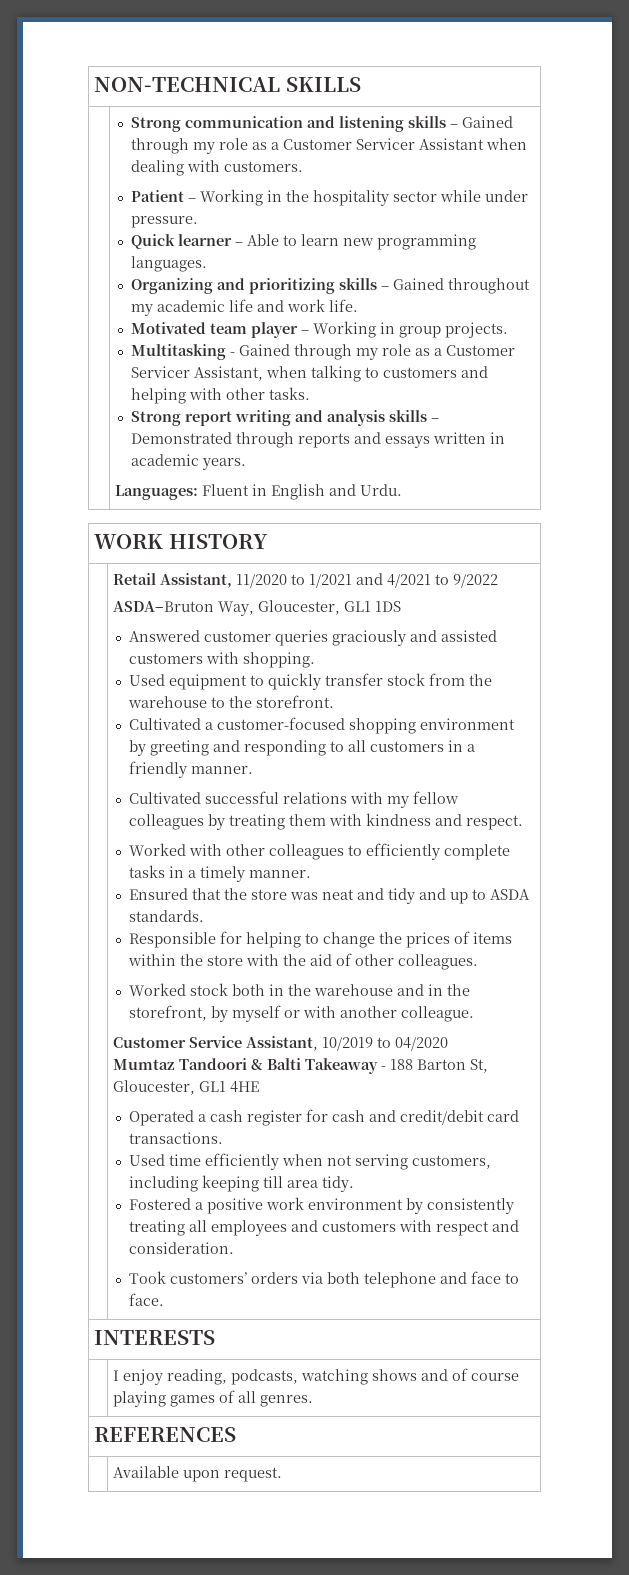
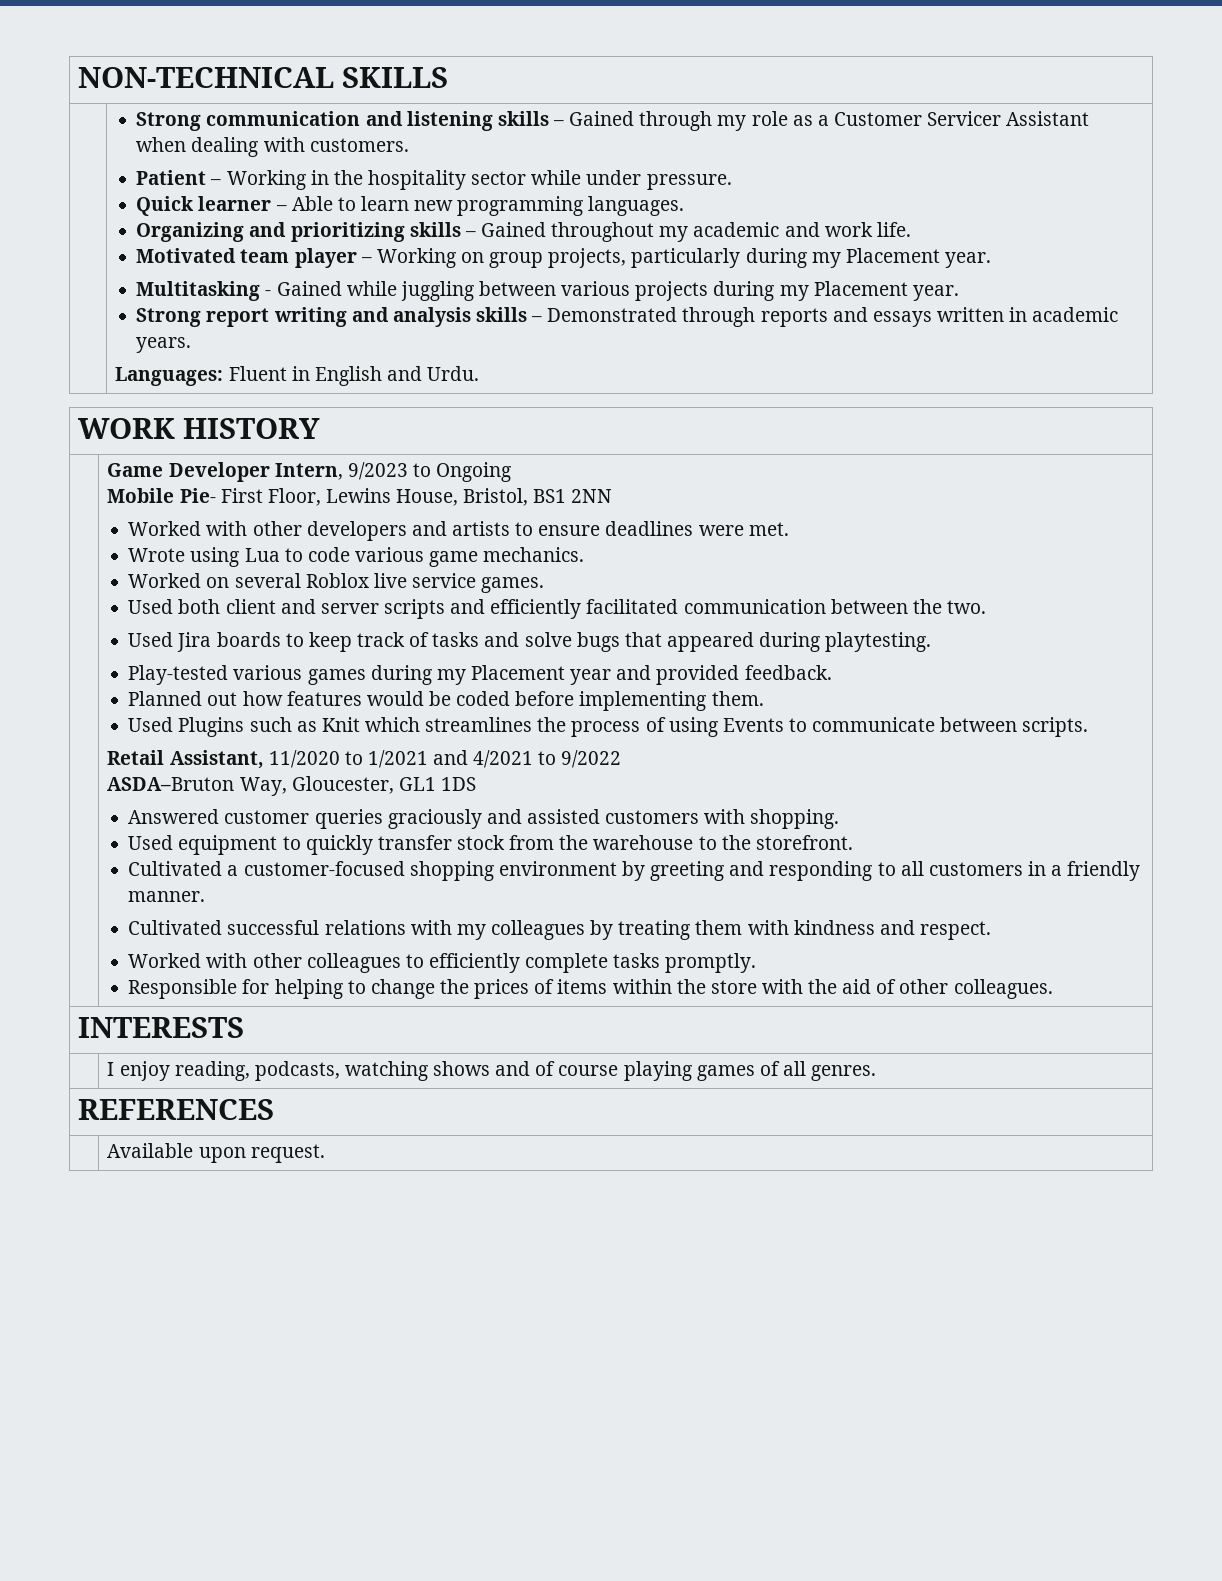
[229,299,254,312] life -> (780, 229) none
[380,322,509,338] [131,344,516,360] [131,365,489,382] [131,387,311,404] in group projects. // Multitasking - Gained through my role as a Customer Servicer Assistant, when talking to customers and helping with other tasks. -> [460,248,991,268] [136,281,959,301] on group projects, particularly during my Placement year. // Multitasking - Gained while juggling between various projects during my Placement year.
(268, 541) none -> [107,462,512,482] [107,488,613,506] [128,521,789,541] [128,547,585,567] [128,573,545,593] [128,599,986,619] [128,632,932,652] [128,665,832,685] [128,691,764,711] [128,717,1089,737] Game Developer Intern, 9/2023 to Ongoing // Mobile Pie- First Floor, Lewins House, Bristol, BS1 2NN // Worked with other developers and artists to ensure deadlines were met. // Wrote using Lua to code various game mechanics. // Worked on several Roblox live service games. // Used both client and server scripts and efficiently facilitated communication between the two. // Used Jira boards to keep track of tasks and solve bugs that appeared during playtesting. // Play-tested various games during my Placement year and provided feedback. // Planned out how features would be coded before implementing them. // Used Plugins such as Knit which streamlines the process of using Events to communicate between scripts. //
[413,791,460,804] fellow -> (486, 932) none
[169,866,312,882] [129,888,531,904] [129,910,205,922] in a timely manner. // Ensured that the store was neat and tidy and up to ASDA standards. -> [665,953,757,973] promptly.
[129,983,471,996] [129,1005,475,1022] [113,1036,449,1051] [113,1058,489,1074] [113,1080,260,1095] [129,1109,520,1126] [129,1132,224,1144] [129,1153,492,1170] [129,1175,355,1192] [129,1197,515,1214] [129,1220,520,1236] [129,1242,235,1254] [129,1271,520,1288] [129,1293,165,1306] // Worked stock both in the warehouse and in the storefront, by myself or with another colleague. // Customer Service Assistant, 10/2019 to 04/2020 // Mumtaz Tandoori & Balti Takeaway - 188 Barton St, Gloucester, GL1 4HE // Operated a cash register for cash and credit/debit card transactions. // Used time efficiently when not serving customers, including keeping till area tidy. // Fostered a positive work environment by consistently treating all employees and customers with respect and consideration. // Took customers’ orders via both telephone and face to face. -> (1053, 989) none

